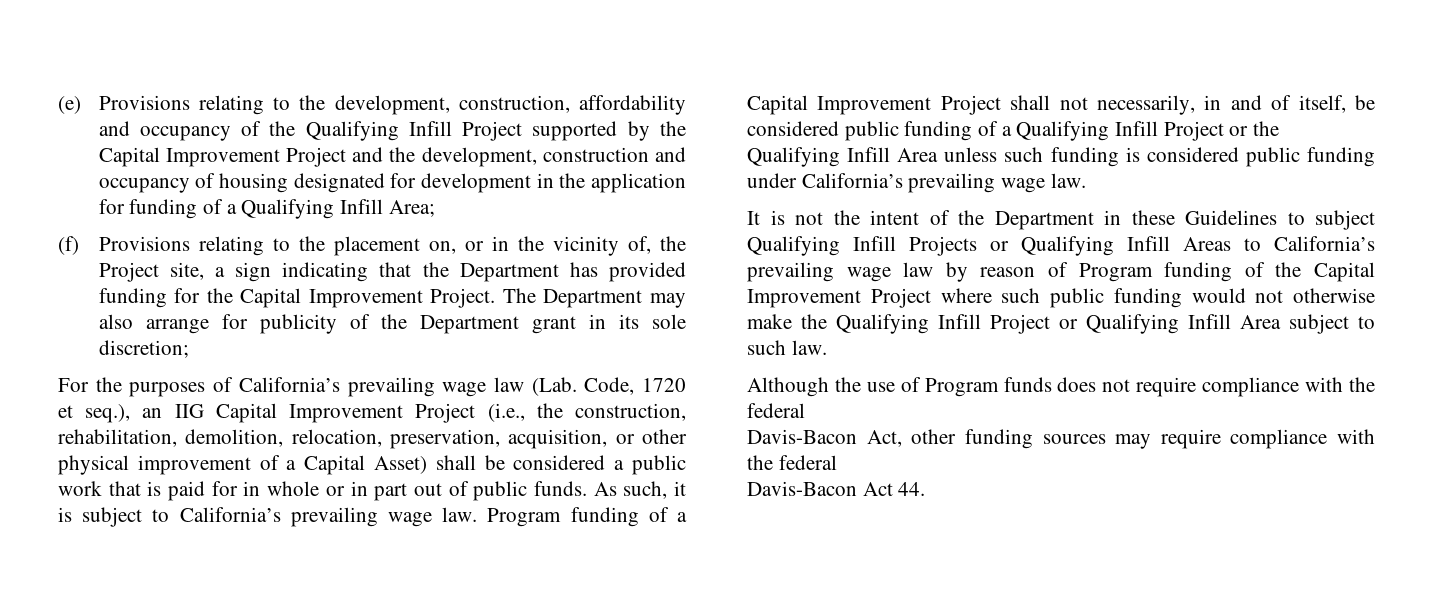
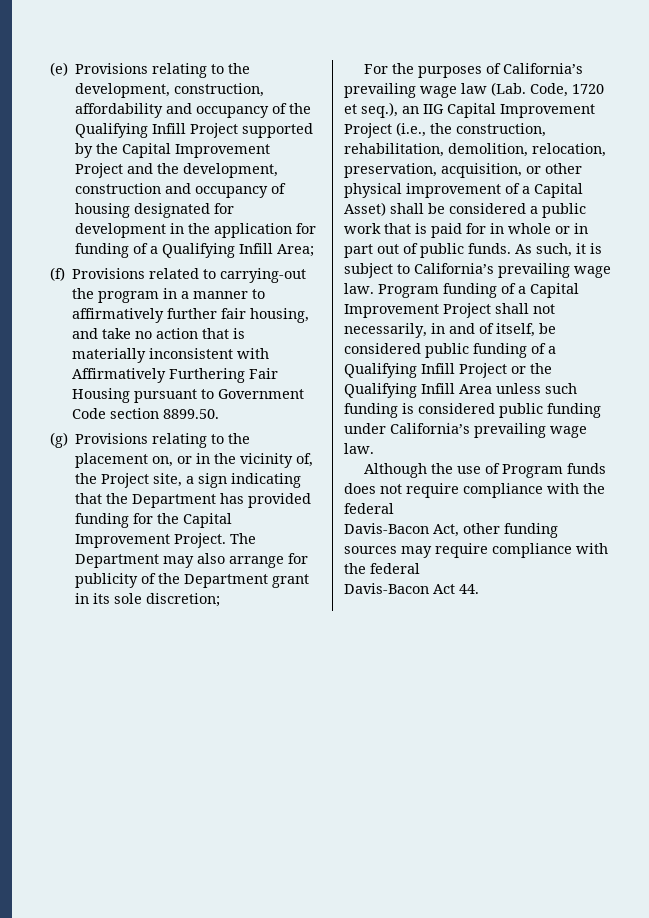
(190, 243) none -> [149,268,307,283] [72,288,266,303] [72,308,310,323] [72,328,246,339] [72,348,270,363] [72,368,279,383] [72,388,305,403] [72,408,220,419] [50,432,149,448] related to carrying-out the program in a manner to affirmatively further fair housing, and take no action that is materially inconsistent with Affirmatively Furthering Fair Housing pursuant to Government Code section 8899.50. // (g) Provisions
[747,210,1375,230] [747,236,1375,256] [747,262,1375,282] [747,288,1375,308] [747,314,1375,334] [747,340,827,355] // It is not the intent of the Department in these Guidelines to subject Qualifying Infill Projects or Qualifying Infill Areas to California’s prevailing wage law by reason of Program funding of the Capital Improvement Project where such public funding would not otherwise make the Qualifying Infill Project or Qualifying Infill Area subject to such law. -> (374, 448) none

